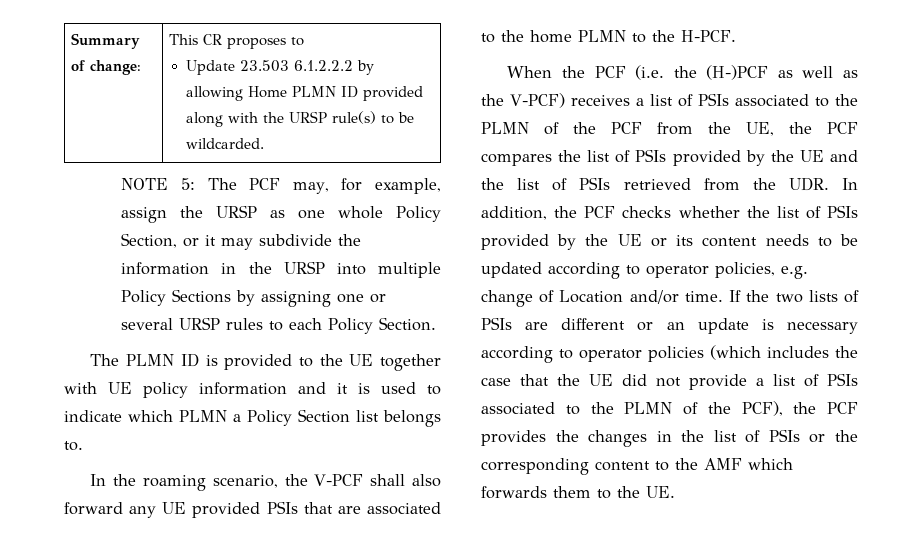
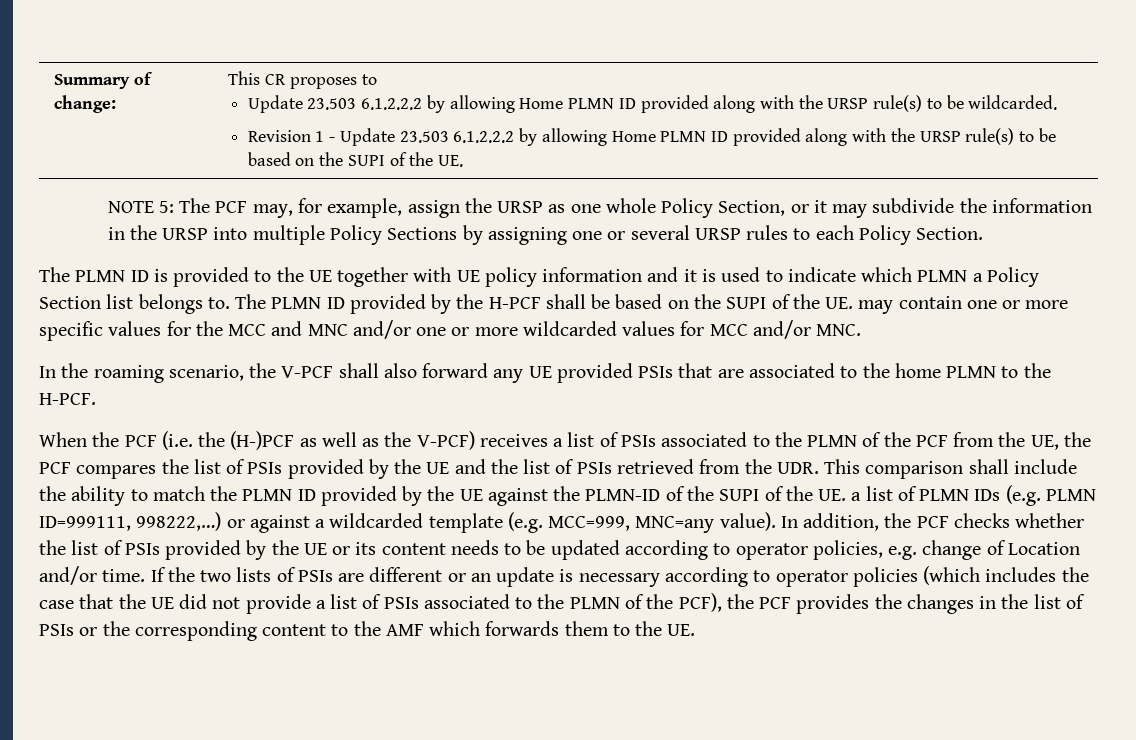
(264, 143) none -> [247,128,1056,146] [247,152,464,167] // Revision 1 - Update 23.503 6.1.2.2.2 by allowing Home PLMN ID provided along with the URSP rule(s) to be based on the SUPI of the UE.
(83, 446) none -> [235,294,1069,314] [39,320,862,341] The PLMN ID provided by the H-PCF shall be based on the SUPI of the UE. may contain one or more specific values for the MCC and MNC and/or one or more wildcarded values for MCC and/or MNC.
(829, 184) none -> [824,459,1077,479] [39,485,1096,506] [39,512,776,533] This comparison shall include the ability to match the PLMN ID provided by the UE against the PLMN-ID of the SUPI of the UE. a list of PLMN IDs (e.g. PLMN ID=999111, 998222,…) or against a wildcarded template (e.g. MCC=999, MNC=any value).

